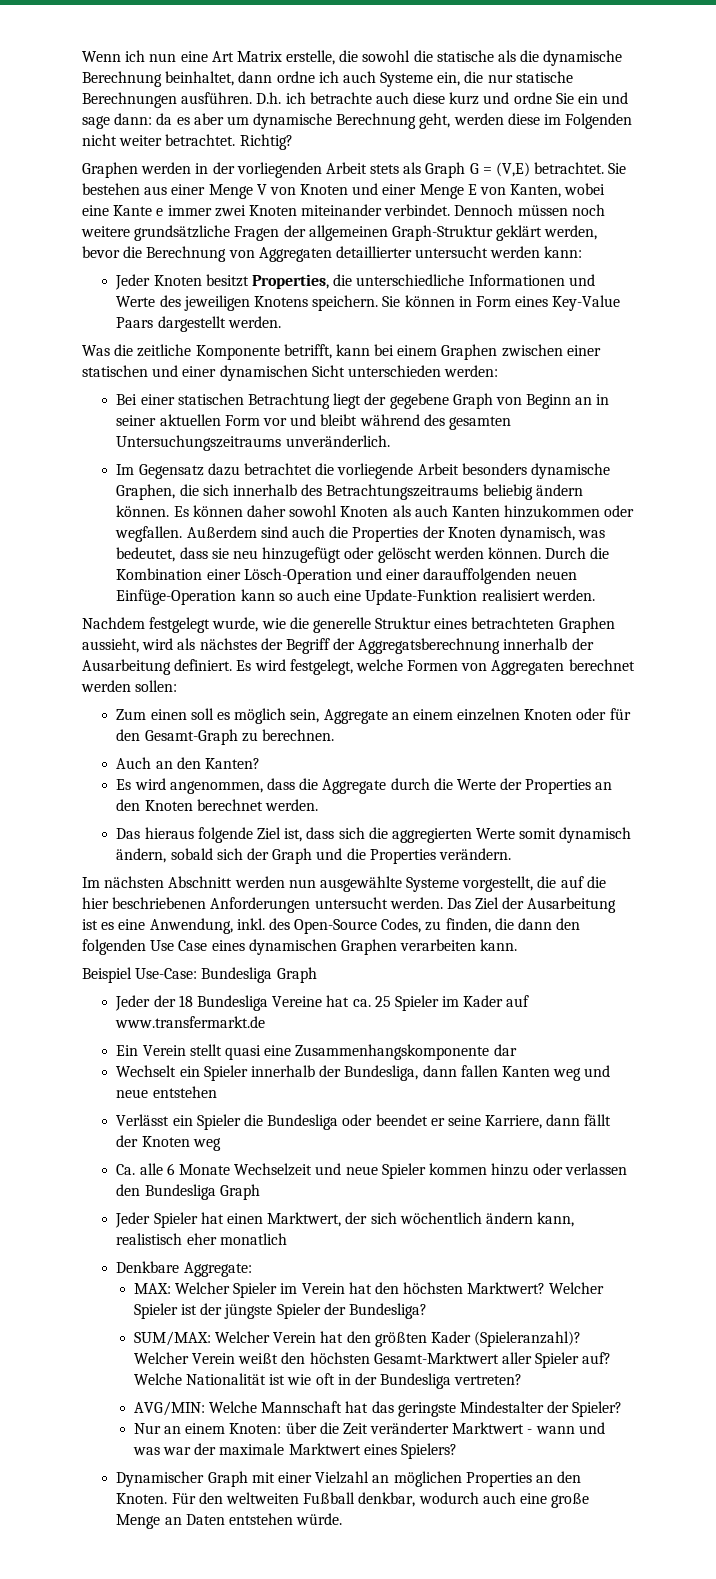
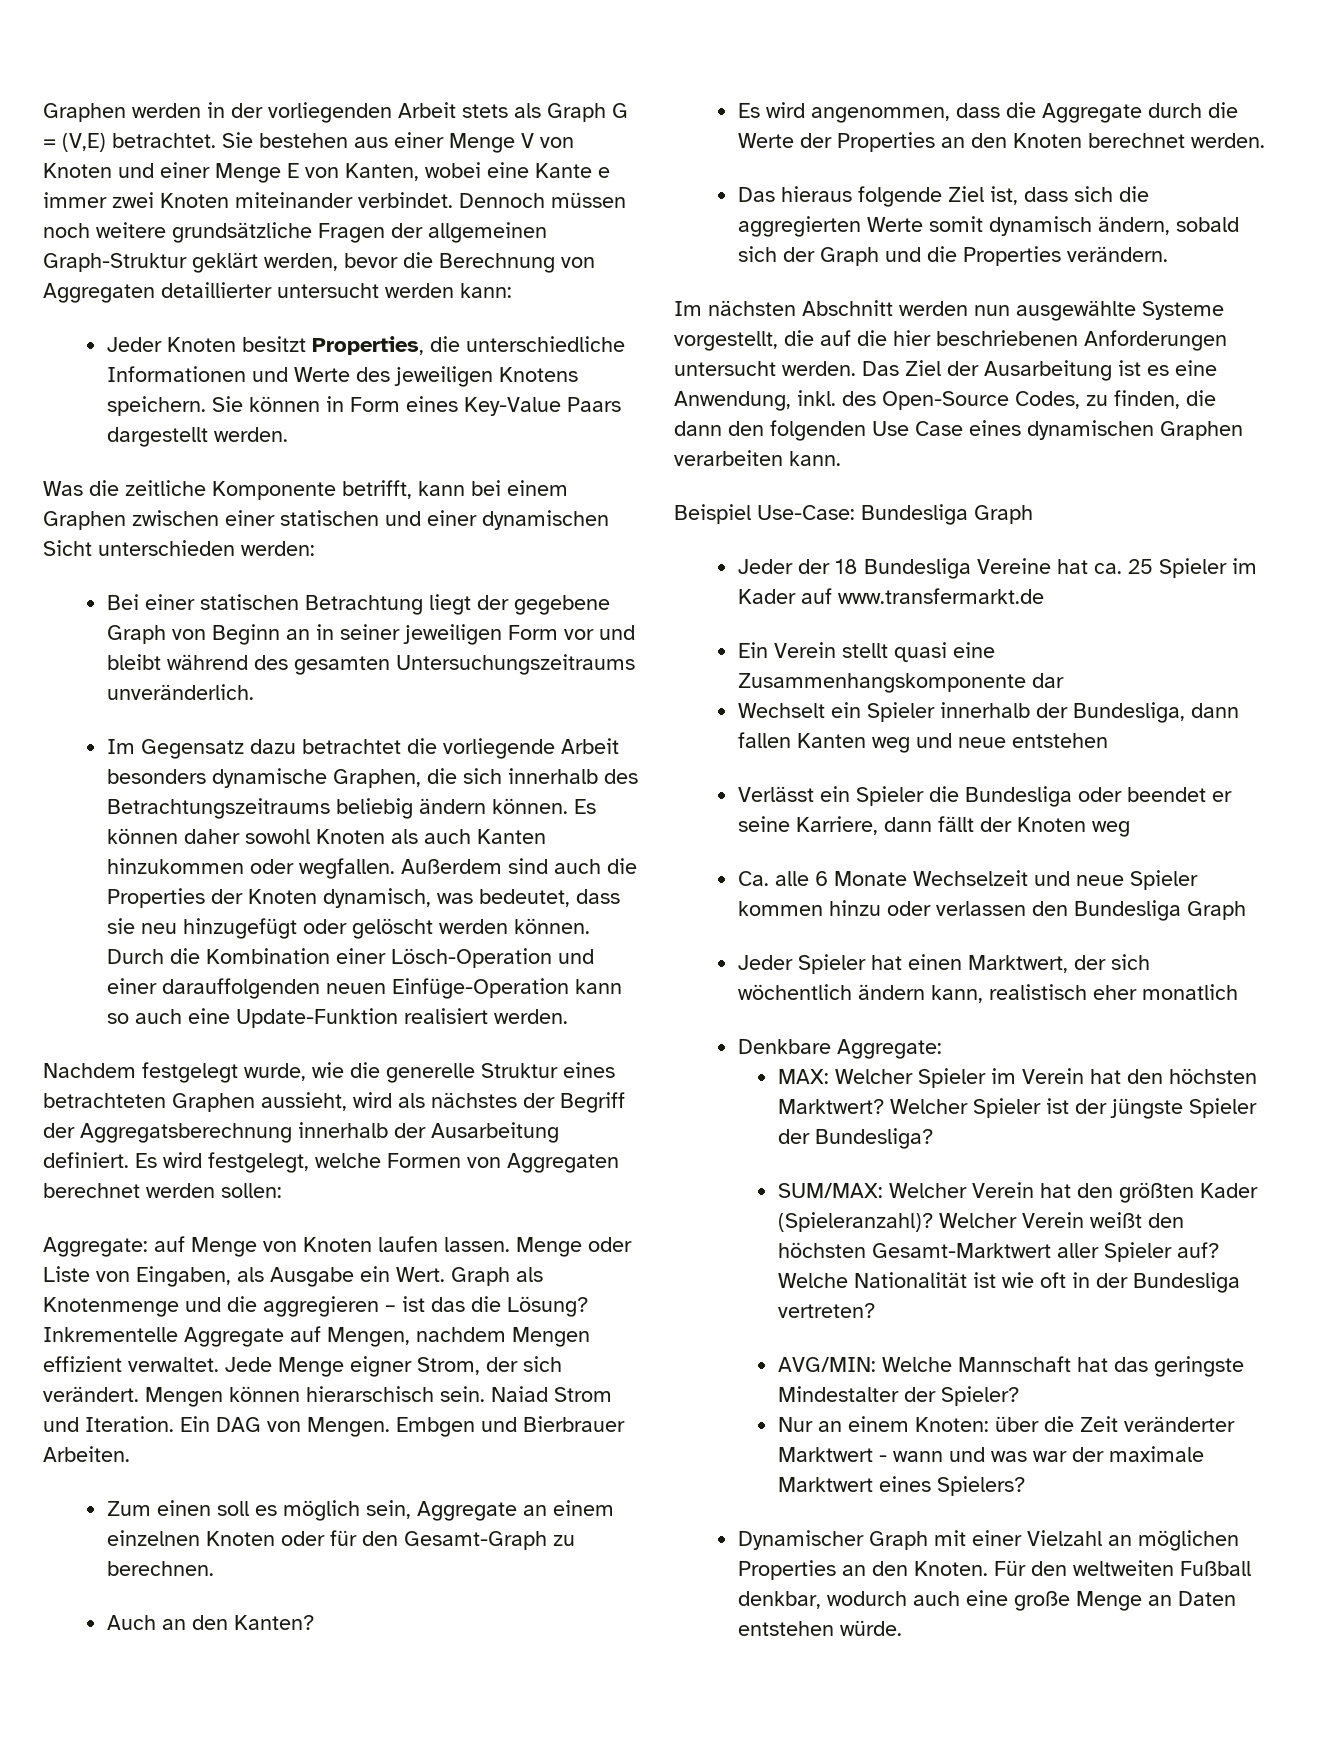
[82,50,623,66] [82,71,573,87] [82,92,629,108] [82,113,633,129] [82,134,293,150] Wenn ich nun eine Art Matrix erstelle, die sowohl die statische als die dynamische Berechnung beinhaltet, dann ordne ich auch Systeme ein, die nur statische Berechnungen ausführen. D.h. ich betrachte auch diese kurz und ordne Sie ein und sage dann: da es aber um dynamische Berechnung geht, werden diese im Folgenden nicht weiter betrachtet. Richtig? // -> (43, 112) none
[159,414,221,426] aktuellen -> [402,624,502,645] jeweiligen
(178, 686) none -> [43,1236,632,1257] [43,1266,543,1287] [43,1296,588,1317] [43,1326,590,1347] [43,1356,562,1377] [43,1386,612,1407] [43,1416,625,1437] [43,1446,130,1462] // Aggregate: auf Menge von Knoten laufen lassen. Menge oder Liste von Eingaben, als Ausgabe ein Wert. Graph als Knotenmenge und die aggregieren – ist das die Lösung? Inkrementelle Aggregate auf Mengen, nachdem Mengen effizient verwaltet. Jede Menge eigner Strom, der sich verändert. Mengen können hierarschisch sein. Naiad Strom und Iteration. Ein DAG von Mengen. Embgen und Bierbrauer Arbeiten.

